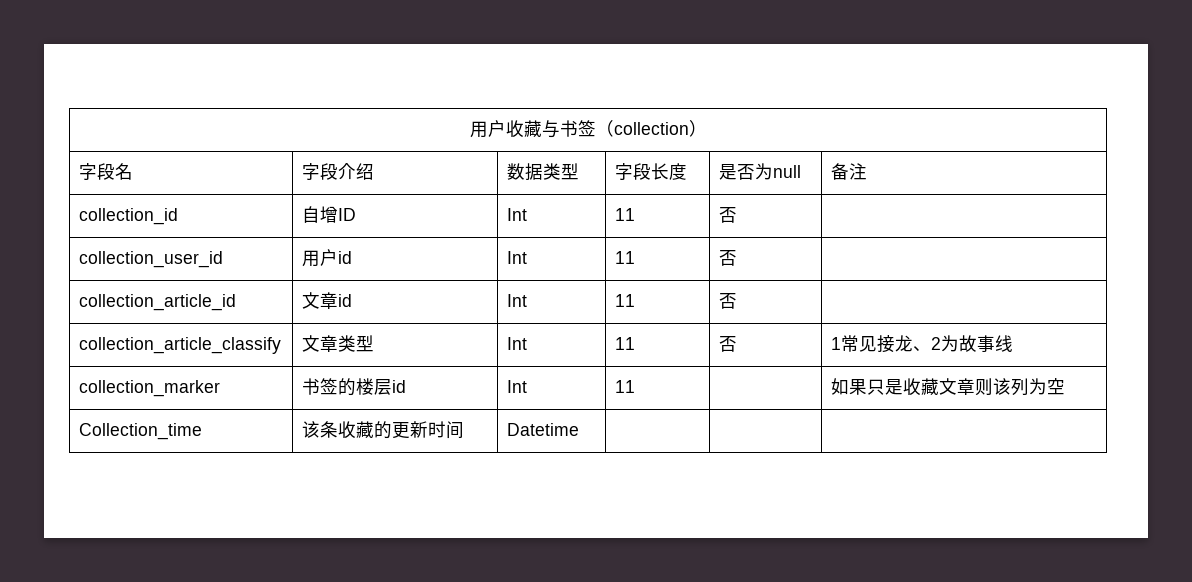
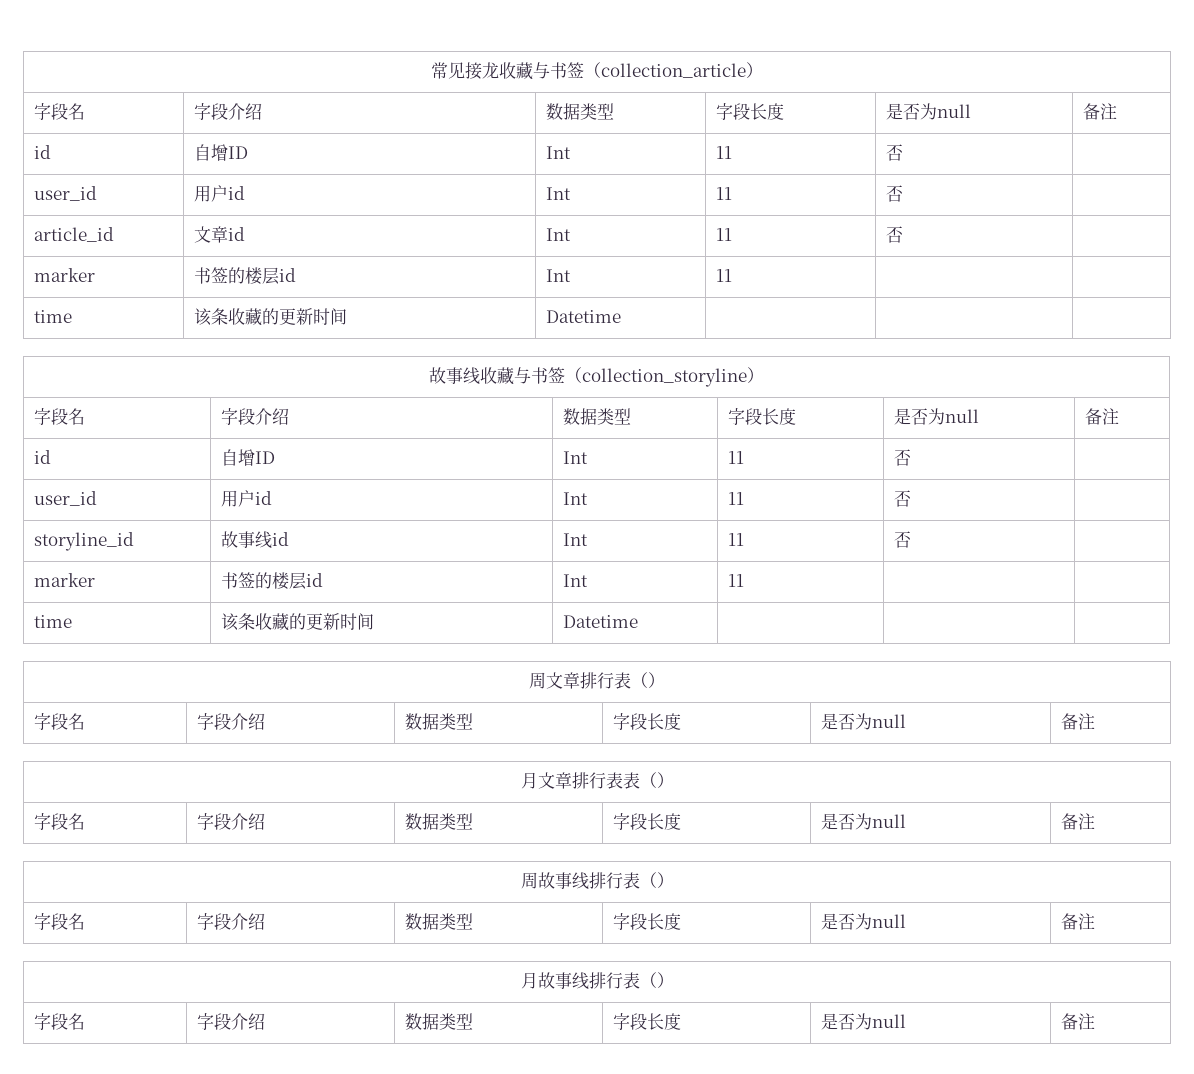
[469,120,689,138] 用户收藏与书签（collection -> [431,62,746,80] 常见接龙收藏与书签（collection_article
[79,208,179,225] [302,206,357,223] [507,208,528,221] [615,208,636,221] [719,207,738,223] [79,251,224,268] [302,249,353,267] [507,251,528,264] [615,251,636,264] [719,250,738,266] [79,294,237,311] collection_id | 自增ID | Int | 11 | 否 | // collection_user_id | 用户id | Int | 11 | 否 | // collection_article_id -> [33,145,51,159] [193,144,248,161] [545,146,571,159] [715,146,732,159] [885,144,903,161] [33,186,97,201] [193,185,245,202] [545,187,571,200] [715,187,732,200] [885,185,903,202] [33,227,114,242] id | 自增ID | Int | 11 | 否 | // user_id | 用户id | Int | 11 | 否 | // article_id
[79,337,282,354] [302,335,375,352] [507,337,528,350] [615,337,636,350] [719,336,738,352] [831,335,1014,353] [79,380,221,397] [302,378,407,396] [507,380,528,393] [615,380,636,393] [831,378,1066,396] [79,423,203,440] [302,421,465,439] [507,423,580,436] collection_article_classify | 文章类型 | Int | 11 | 否 | 1常见接龙、2为故事线 // collection_marker | 书签的楼层id | Int | 11 | | 如果只是收藏文章则该列为空 // Collection_time | 该条收藏的更新时间 | Datetime | | | -> [33,268,95,282] [193,267,296,285] [545,269,571,282] [715,269,732,282] [33,310,72,323] [193,308,347,326] [545,310,621,323] [429,367,764,387] [33,408,85,425] [220,408,289,425] [562,408,631,425] [727,408,796,425] [893,408,979,425] [1084,408,1119,425] [33,450,51,464] [220,449,275,466] [562,451,588,464] [727,451,744,464] [893,449,911,466] [33,491,97,506] [220,490,272,507] [562,492,588,505] [727,492,744,505] [893,490,911,507] [33,532,134,551] [220,531,289,549] [562,533,588,546] [727,533,744,546] [893,531,911,548] [33,573,95,587] [220,572,323,590] [562,574,588,587] [727,574,744,587] [33,615,72,628] [220,613,374,631] [562,615,638,628] [529,672,665,689] [33,713,85,730] [196,713,265,730] [404,713,473,730] [612,713,681,730] [820,713,906,730] [1060,713,1095,730] [520,772,674,789] [33,813,85,830] [196,813,265,830] [404,813,473,830] [612,813,681,830] [820,813,906,830] [1060,813,1095,830] [520,872,674,890] [33,913,85,930] [196,913,265,930] [404,913,473,930] [612,913,681,930] [820,913,906,930] [1060,913,1095,930] [520,972,674,990] [33,1013,85,1030] [196,1013,265,1030] [404,1013,473,1030] [612,1013,681,1030] [820,1013,906,1030] [1060,1013,1095,1030] marker | 书签的楼层id | Int | 11 | | // time | 该条收藏的更新时间 | Datetime | | | // 故事线收藏与书签（collection_storyline） // 字段名 | 字段介绍 | 数据类型 | 字段长度 | 是否为null | 备注 // id | 自增ID | Int | 11 | 否 | // user_id | 用户id | Int | 11 | 否 | // storyline_id | 故事线id | Int | 11 | 否 | // marker | 书签的楼层id | Int | 11 | | // time | 该条收藏的更新时间 | Datetime | | | // 周文章排行表（） // 字段名 | 字段介绍 | 数据类型 | 字段长度 | 是否为null | 备注 // 月文章排行表表（） // 字段名 | 字段介绍 | 数据类型 | 字段长度 | 是否为null | 备注 // 周故事线排行表（） // 字段名 | 字段介绍 | 数据类型 | 字段长度 | 是否为null | 备注 // 月故事线排行表（） // 字段名 | 字段介绍 | 数据类型 | 字段长度 | 是否为null | 备注

